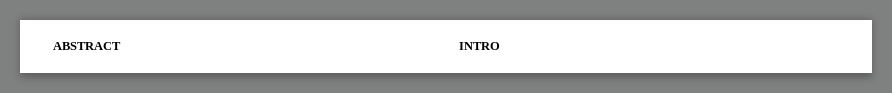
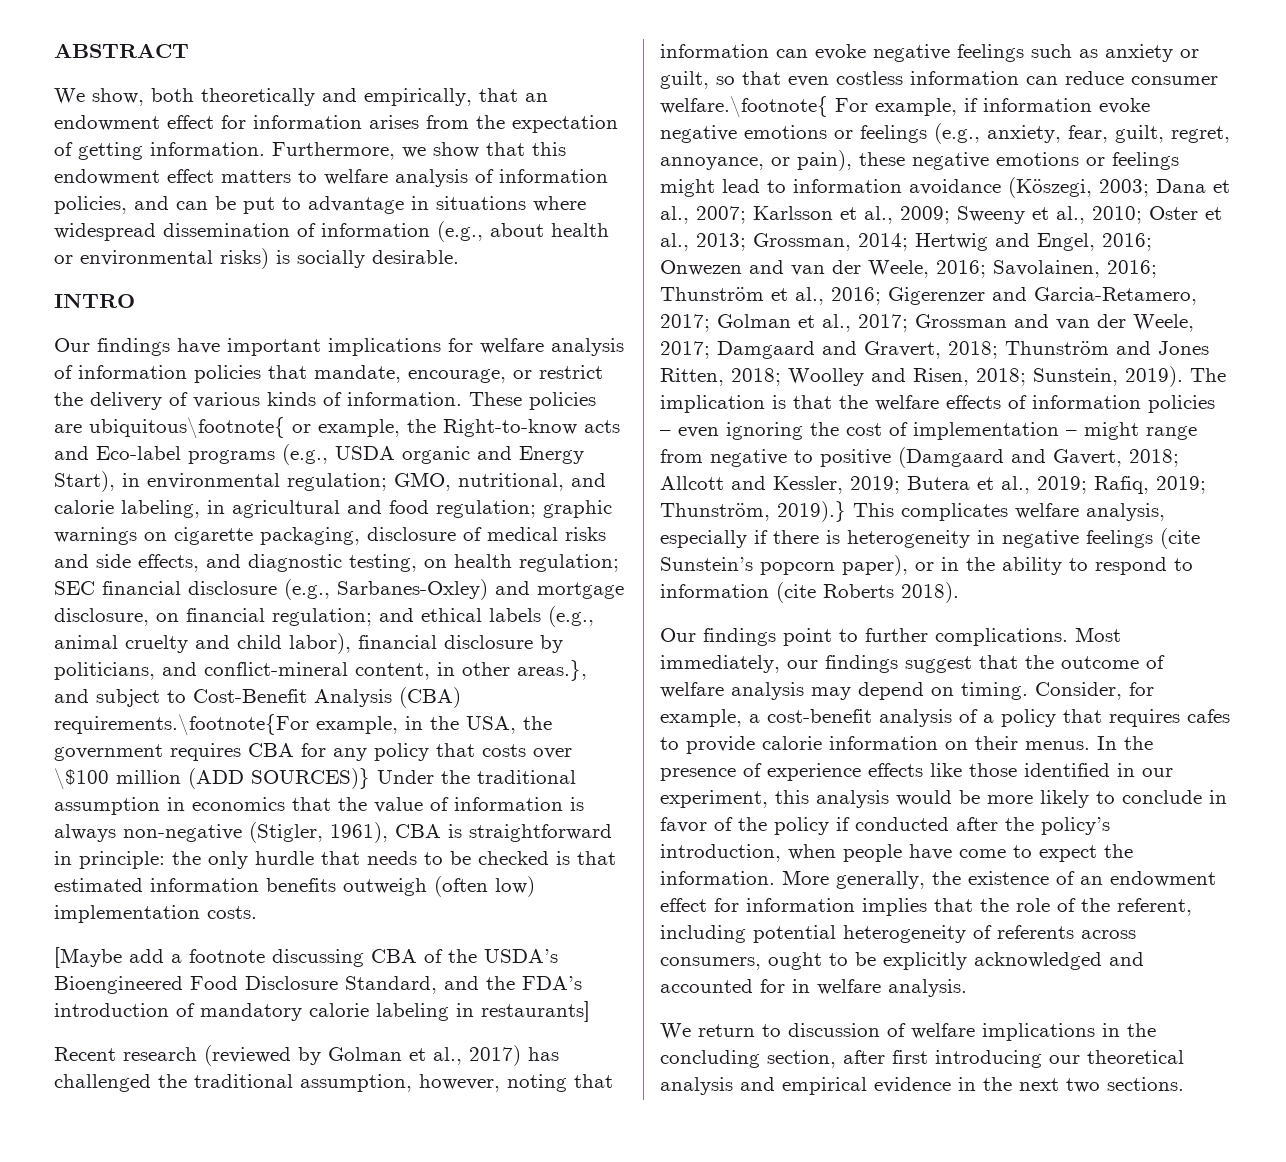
[459,42,500,50] INTRO -> [54,88,548,106] [54,115,618,133] [54,142,566,160] [54,169,608,187] [54,196,586,214] [54,221,609,242] [54,248,459,269] [54,293,135,308] [54,338,624,356] [54,365,603,383] [54,392,596,410] [54,417,620,439] [54,444,584,465] [54,471,606,492] [54,500,612,518] [54,527,606,545] [54,554,619,572] [54,579,624,600] [54,606,594,627] [54,633,563,654] [54,660,587,681] [54,687,461,708] [54,714,552,736] [54,743,572,761] [54,768,576,790] [54,797,584,815] [54,822,612,843] [54,851,616,869] [54,876,535,897] [54,905,257,923] [54,947,558,968] [54,976,582,994] [54,1001,590,1022] [54,1045,559,1066] [54,1074,613,1092] [660,44,1199,62] [660,71,1218,89] [660,96,1150,118] [660,123,1230,144] [660,150,1179,171] [660,177,1230,198] [660,206,1222,224] [660,233,1152,251] [660,260,1157,278] [660,287,1197,305] [660,314,1194,332] [660,341,1209,359] [660,366,1226,387] [660,395,1215,413] [660,422,1197,440] [660,447,1179,468] [660,476,1206,494] [660,501,1165,522] [660,528,1200,549] [660,555,1193,576] [660,582,959,603] [660,627,1121,646] [660,655,1165,673] [660,682,1154,700] [660,709,1230,727] [660,736,1153,754] [660,763,1173,781] [660,790,1227,808] [660,817,1110,835] [660,844,1133,862] [660,870,1216,889] [660,898,1192,916] [660,925,1136,943] [660,952,1144,970] [660,979,967,997] [660,1023,1156,1041] [660,1050,1184,1068] [660,1077,1184,1095] We show, both theoretically and empirically, that an endowment effect for information arises from the expectation of getting information. Furthermore, we show that this endowment effect matters to welfare analysis of information policies, and can be put to advantage in situations where widespread dissemination of information (e.g., about health or environmental risks) is socially desirable. // INTRO // Our findings have important implications for welfare analysis of information policies that mandate, encourage, or restrict the delivery of various kinds of information. These policies are ubiquitous\footnote{ or example, the Right-to-know acts and Eco-label programs (e.g., USDA organic and Energy Start), in environmental regulation; GMO, nutritional, and calorie labeling, in agricultural and food regulation; graphic warnings on cigarette packaging, disclosure of medical risks and side effects, and diagnostic testing, on health regulation; SEC financial disclosure (e.g., Sarbanes-Oxley) and mortgage disclosure, on financial regulation; and ethical labels (e.g., animal cruelty and child labor), financial disclosure by politicians, and conflict-mineral content, in other areas.}, and subject to Cost-Benefit Analysis (CBA) requirements.\footnote{For example, in the USA, the government requires CBA for any policy that costs over \$100 million (ADD SOURCES)} Under the traditional assumption in economics that the value of information is always non-negative (Stigler, 1961), CBA is straightforward in principle: the only hurdle that needs to be checked is that estimated information benefits outweigh (often low) implementation costs. // [Maybe add a footnote discussing CBA of the USDA’s Bioengineered Food Disclosure Standard, and the FDA’s introduction of mandatory calorie labeling in restaurants] // Recent research (reviewed by Golman et al., 2017) has challenged the traditional assumption, however, noting that information can evoke negative feelings such as anxiety or guilt, so that even costless information can reduce consumer welfare.\footnote{ For example, if information evoke negative emotions or feelings (e.g., anxiety, fear, guilt, regret, annoyance, or pain), these negative emotions or feelings might lead to information avoidance (Kӧszegi, 2003; Dana et al., 2007; Karlsson et al., 2009; Sweeny et al., 2010; Oster et al., 2013; Grossman, 2014; Hertwig and Engel, 2016; Onwezen and van der Weele, 2016; Savolainen, 2016; Thunström et al., 2016; Gigerenzer and Garcia-Retamero, 2017; Golman et al., 2017; Grossman and van der Weele, 2017; Damgaard and Gravert, 2018; Thunstrӧm and Jones Ritten, 2018; Woolley and Risen, 2018; Sunstein, 2019). The implication is that the welfare effects of information policies – even ignoring the cost of implementation – might range from negative to positive (Damgaard and Gavert, 2018; Allcott and Kessler, 2019; Butera et al., 2019; Rafiq, 2019; Thunström, 2019).} This complicates welfare analysis, especially if there is heterogeneity in negative feelings (cite Sunstein’s popcorn paper), or in the ability to respond to information (cite Roberts 2018). // Our findings point to further complications. Most immediately, our findings suggest that the outcome of welfare analysis may depend on timing. Consider, for example, a cost-benefit analysis of a policy that requires cafes to provide calorie information on their menus. In the presence of experience effects like those identified in our experiment, this analysis would be more likely to conclude in favor of the policy if conducted after the policy’s introduction, when people have come to expect the information. More generally, the existence of an endowment effect for information implies that the role of the referent, including potential heterogeneity of referents across consumers, ought to be explicitly acknowledged and accounted for in welfare analysis. // We return to discussion of welfare implications in the concluding section, after first introducing our theoretical analysis and empirical evidence in the next two sections.

